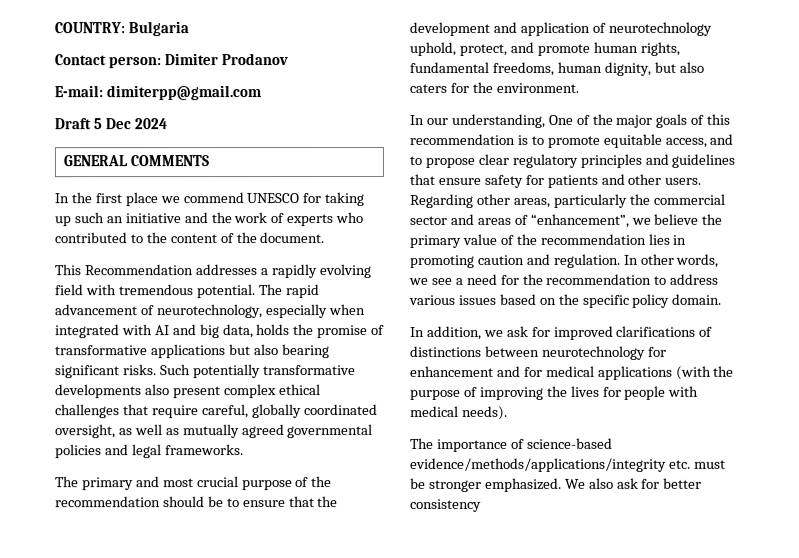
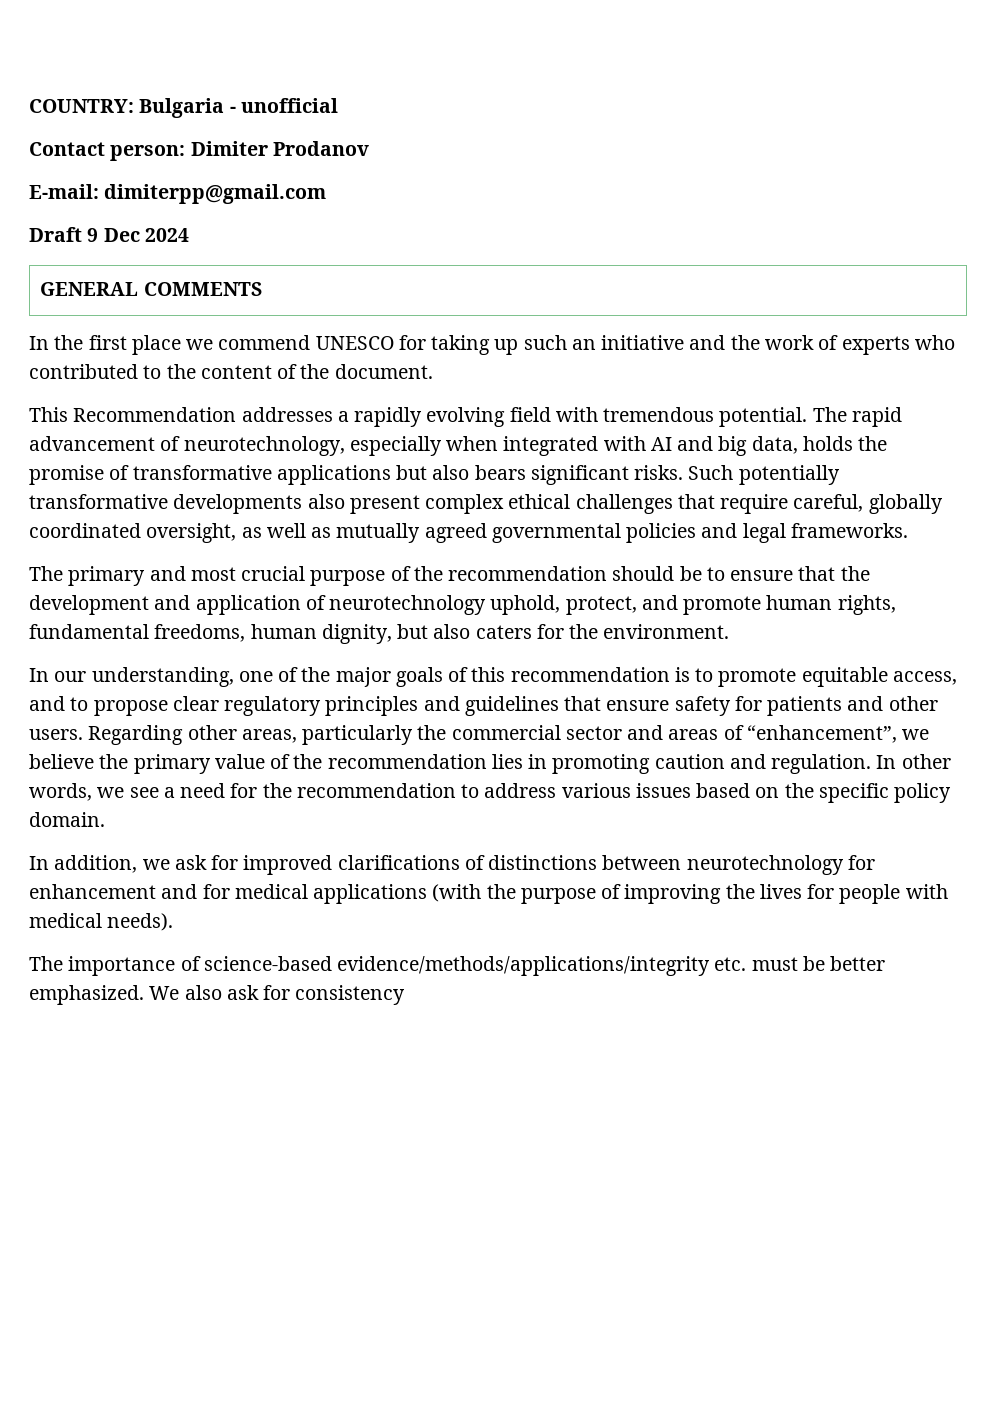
(189, 29) none -> [229,98,338,113] - unofficial
[92,118,102,130] 5 -> [87,228,99,242] 9
[281,344,330,359] bearing -> [474,465,526,480] bears
[547,114,573,125] One -> [238,671,273,682] one
[428,479,482,492] stronger -> [830,956,886,971] better
[663,477,703,489] better -> (291, 992) none

